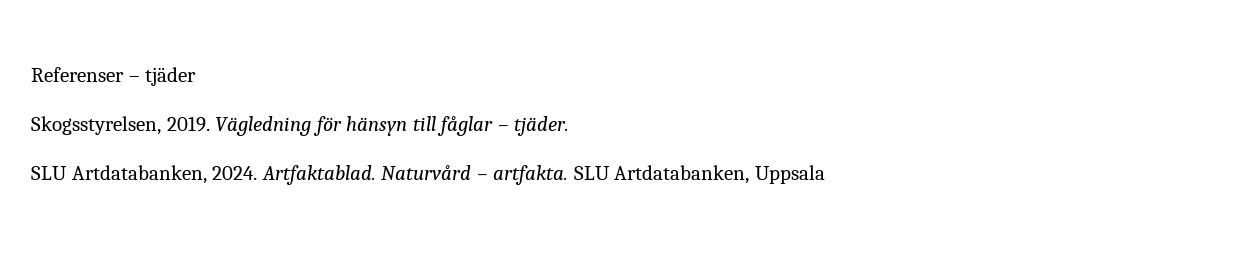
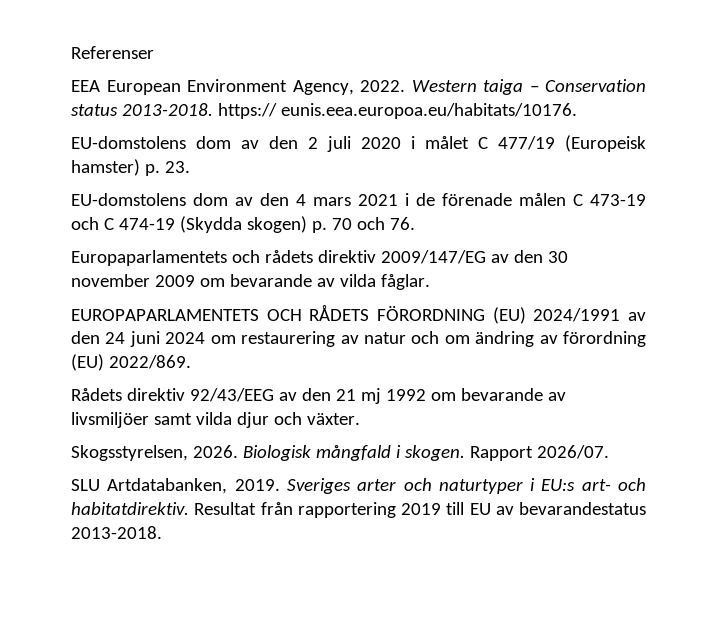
[128,67,197,86] [31,116,570,136] [31,165,825,185] – tjäder // Skogsstyrelsen, 2019. Vägledning för hänsyn till fåglar – tjäder. // SLU Artdatabanken, 2024. Artfaktablad. Naturvård – artfakta. SLU Artdatabanken, Uppsala -> [71,79,646,95] [71,103,577,119] [71,135,646,152] [71,159,190,176] [71,193,646,206] [71,216,415,233] [71,250,568,266] [71,274,430,290] [71,304,646,324] [71,331,647,347] [71,354,191,371] [71,388,566,404] [71,412,360,428] [71,445,609,461] [71,478,646,494] [71,502,646,518] [71,526,162,539] // EEA European Environment Agency, 2022. Western taiga – Conservation status 2013-2018. https:// eunis.eea.europoa.eu/habitats/10176. // EU-domstolens dom av den 2 juli 2020 i målet C 477/19 (Europeisk hamster) p. 23. // EU-domstolens dom av den 4 mars 2021 i de förenade målen C 473-19 och C 474-19 (Skydda skogen) p. 70 och 76. // Europaparlamentets och rådets direktiv 2009/147/EG av den 30 november 2009 om bevarande av vilda fåglar. // EUROPAPARLAMENTETS OCH RÅDETS FÖRORDNING (EU) 2024/1991 av den 24 juni 2024 om restaurering av natur och om ändring av förordning (EU) 2022/869. // Rådets direktiv 92/43/EEG av den 21 mj 1992 om bevarande av livsmiljöer samt vilda djur och växter. // Skogsstyrelsen, 2026. Biologisk mångfald i skogen. Rapport 2026/07. // SLU Artdatabanken, 2019. Sveriges arter och naturtyper i EU:s art- och habitatdirektiv. Resultat från rapportering 2019 till EU av bevarandestatus 2013-2018.

